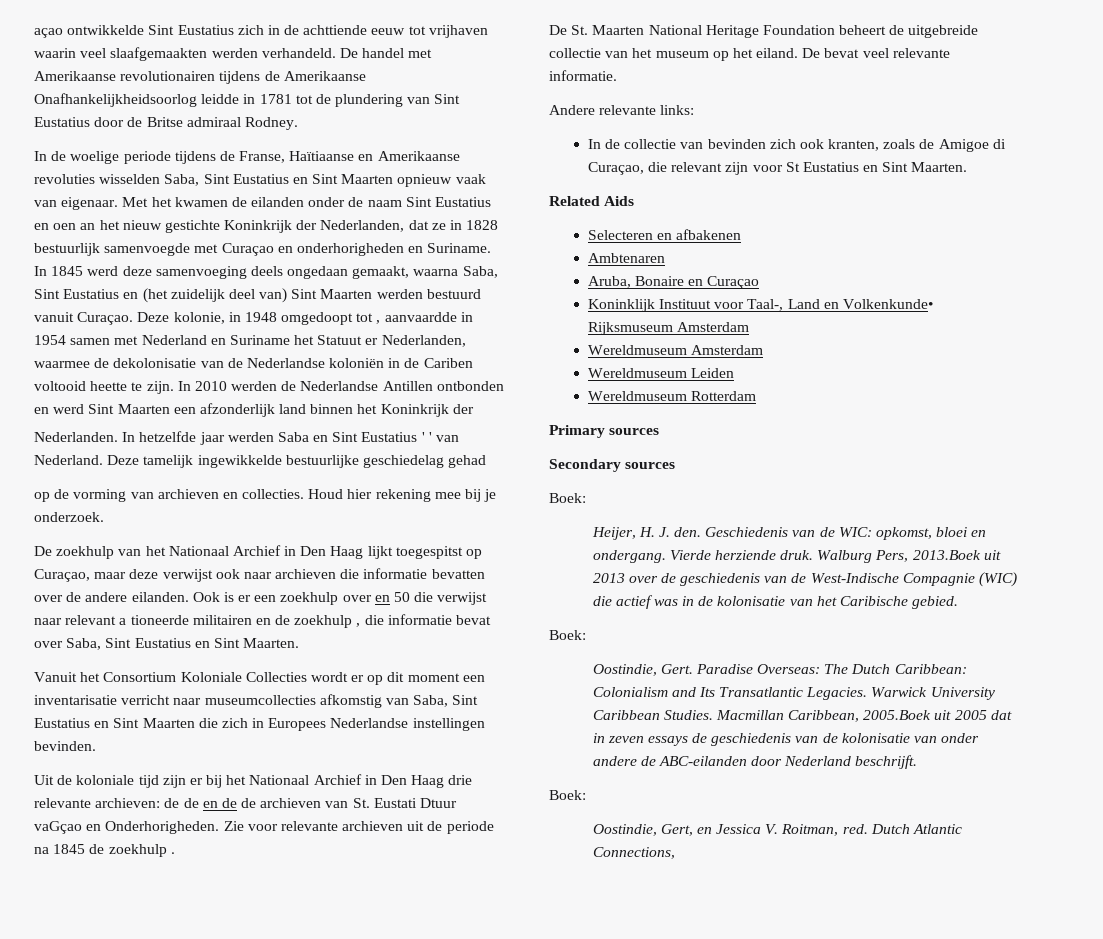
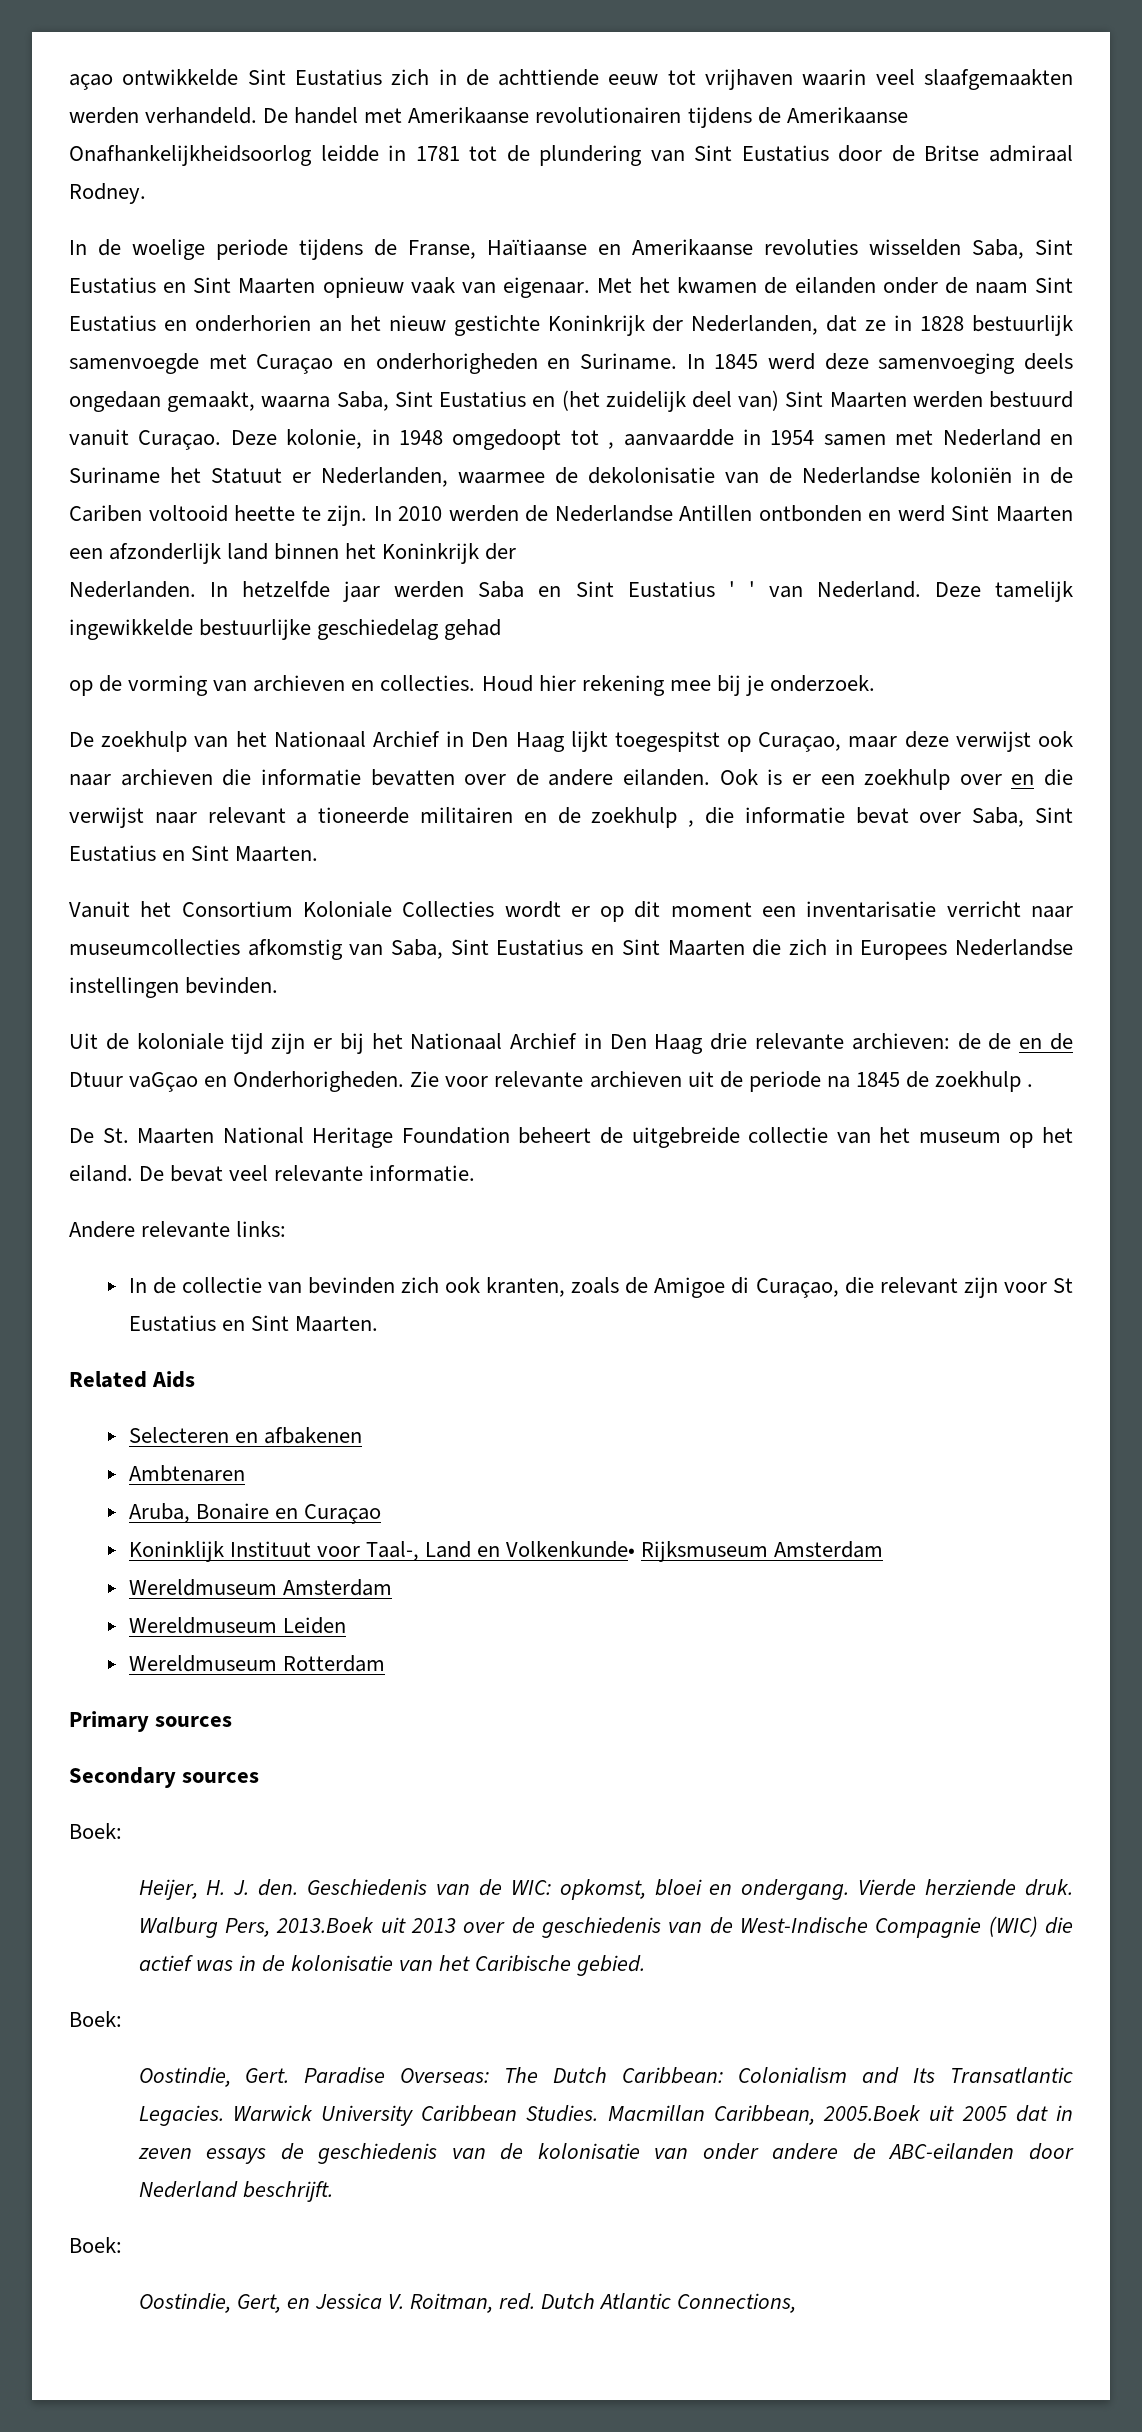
[53,223,77,230] oen -> [194,315,311,332] onderhorien
[394,592,411,602] 50 -> (1035, 779) none
[241,798,417,808] de archieven van St. Eustati -> (1073, 1041) none

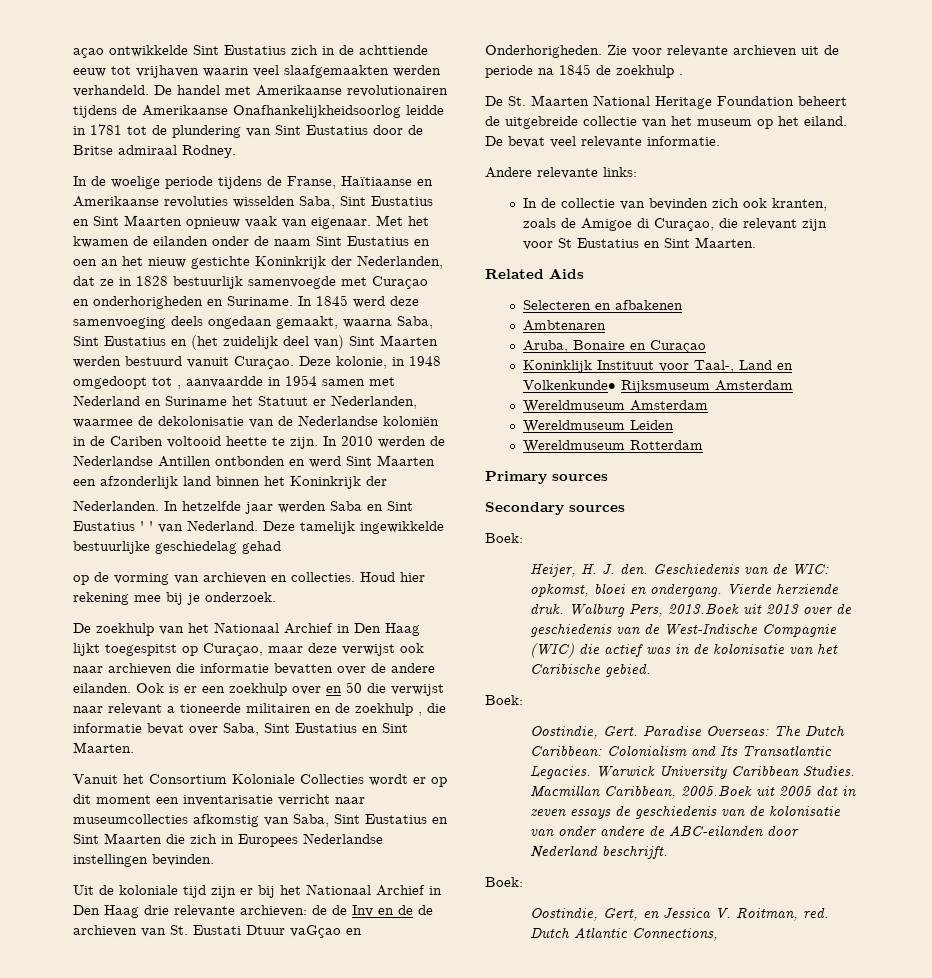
[194,315,311,332] onderhorien -> [73,259,97,266] oen
(1035, 779) none -> [346,682,362,693] 50
[1019,1033,1073,1050] en de -> [352,905,433,917] [73,925,241,937] Inv en de de archieven van St. Eustati

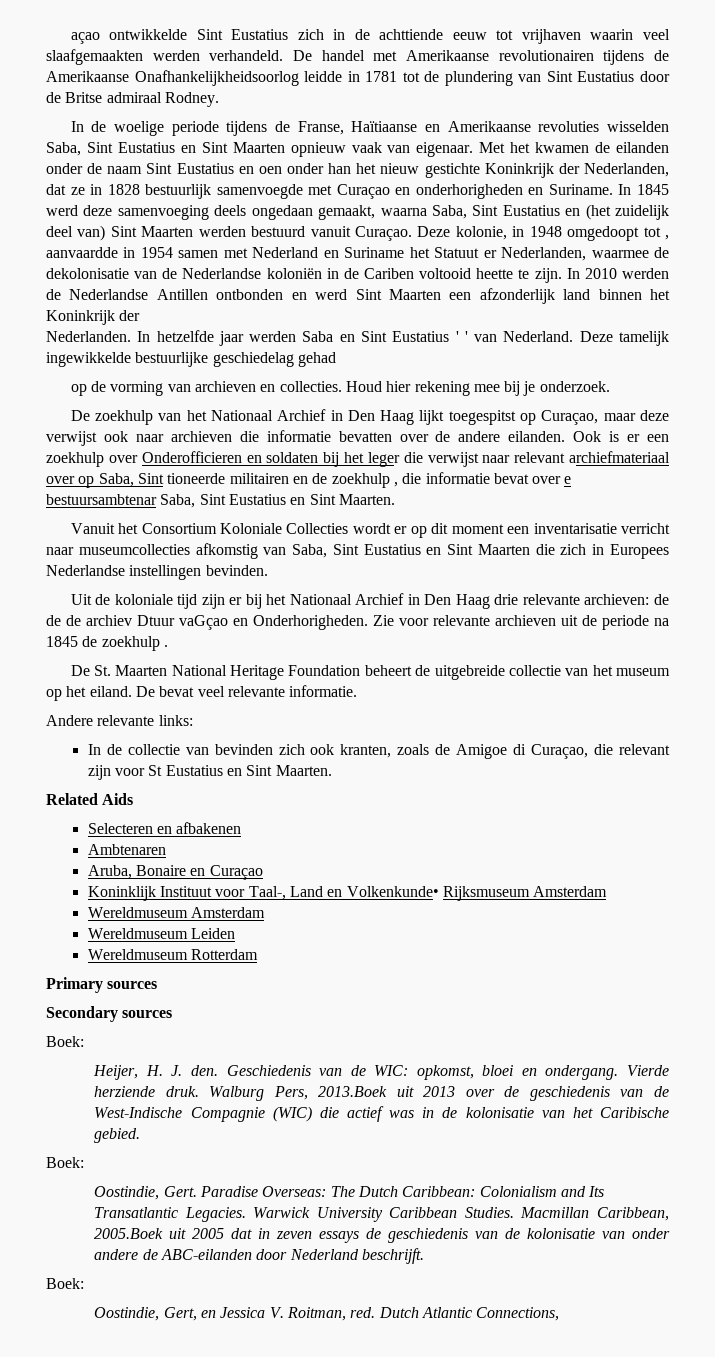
[101,259,118,266] an -> [287,163,352,174] onder han
[326,682,444,696] [73,703,175,715] en 50 die verwijst naar relevant a -> [141,451,670,467] [46,473,164,488] Onderofficieren en soldaten bij het leger die verwijst naar relevant archiefmateriaal over op Saba, Sint
(218, 730) none -> [564,476,572,484] [46,494,157,505] e bestuursambtenar
[352,905,433,917] [73,925,241,937] Inv en de de archieven van St. Eustati -> [66,615,132,626] de archiev

